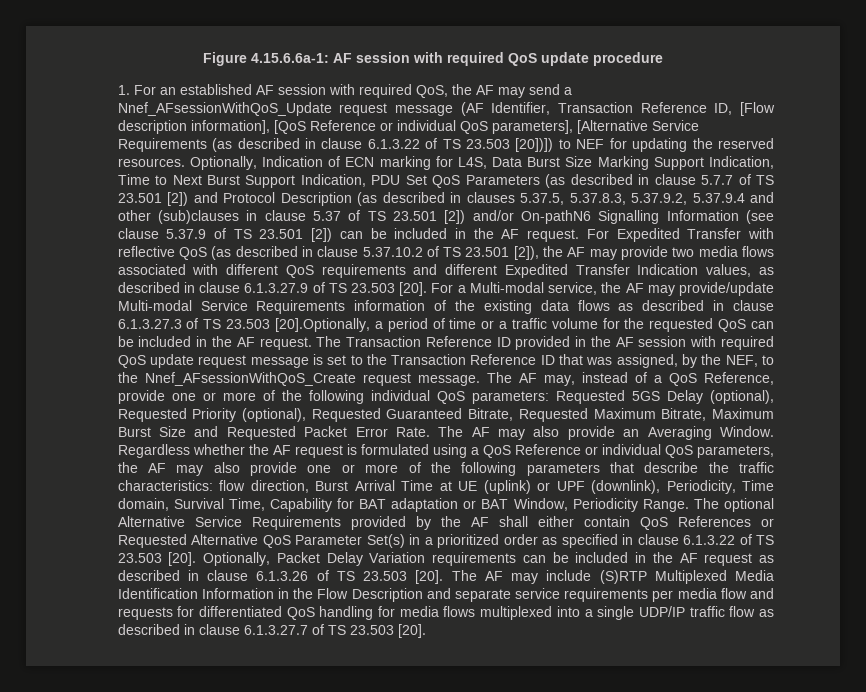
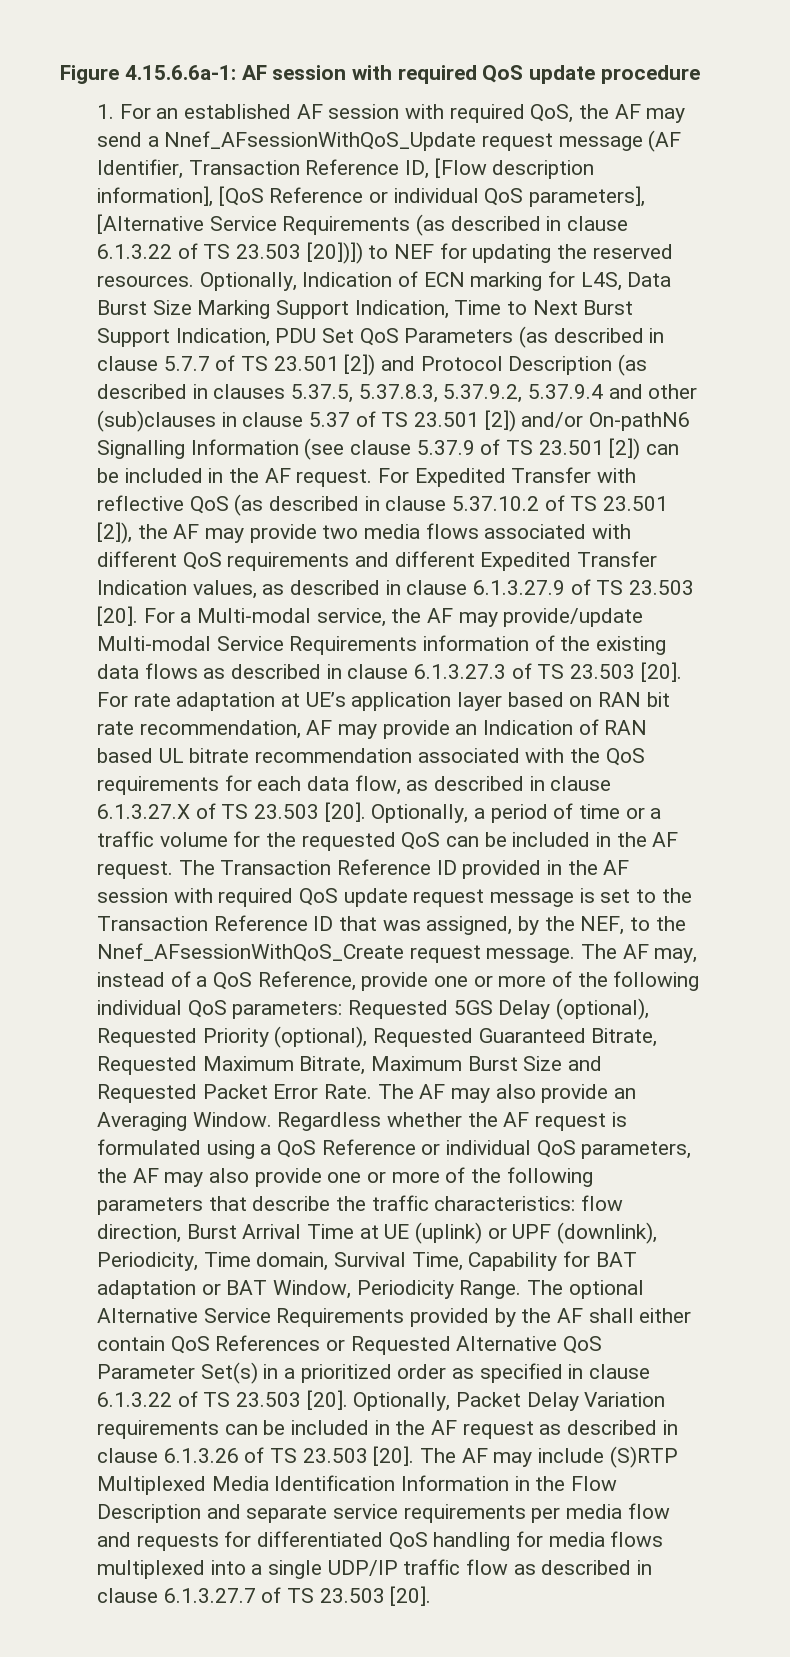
[275,318,371,332] [20].Optionally, -> [640,662,682,682] [96,692,670,711] [96,719,648,739] [96,748,645,766] [96,775,612,795] [96,802,469,823] [20]. For rate adaptation at UE’s application layer based on RAN bit rate recommendation, AF may provide an Indication of RAN based UL bitrate recommendation associated with the QoS requirements for each data flow, as described in clause 6.1.3.27.X of TS 23.503 [20]. Optionally,

